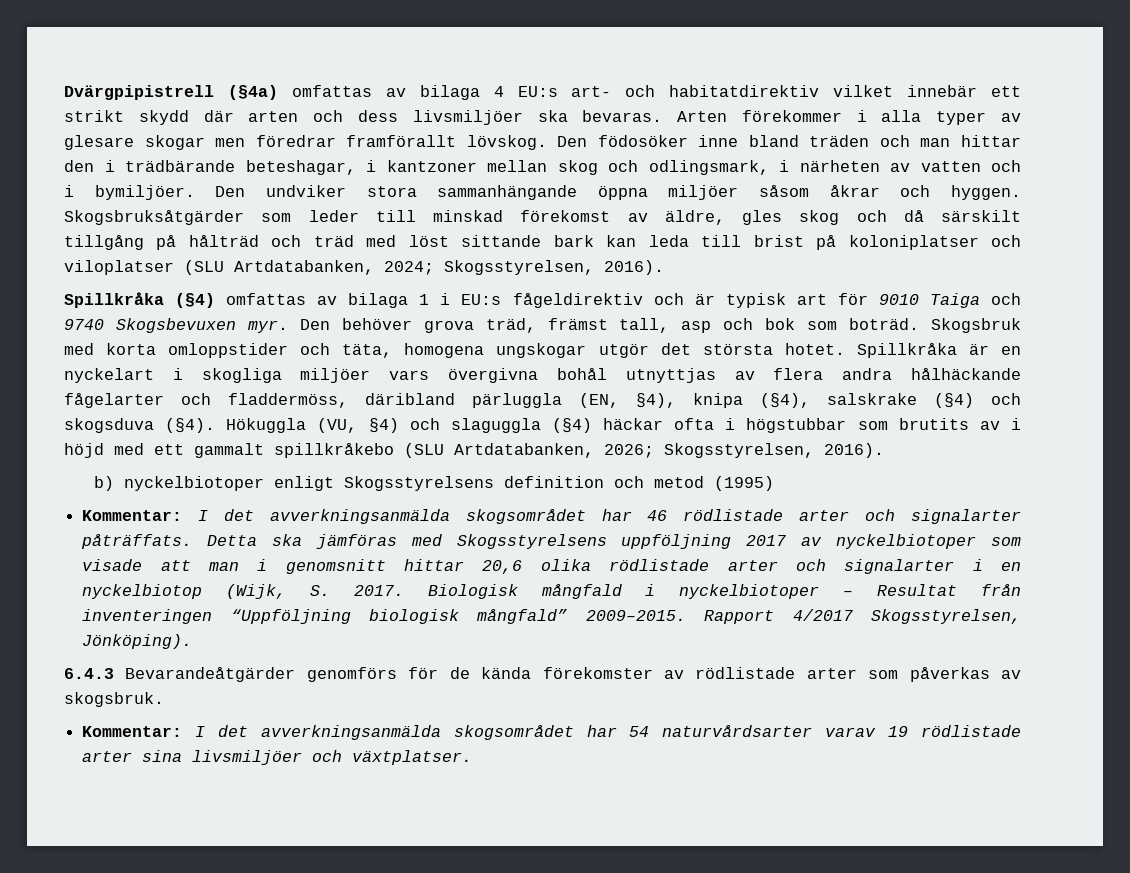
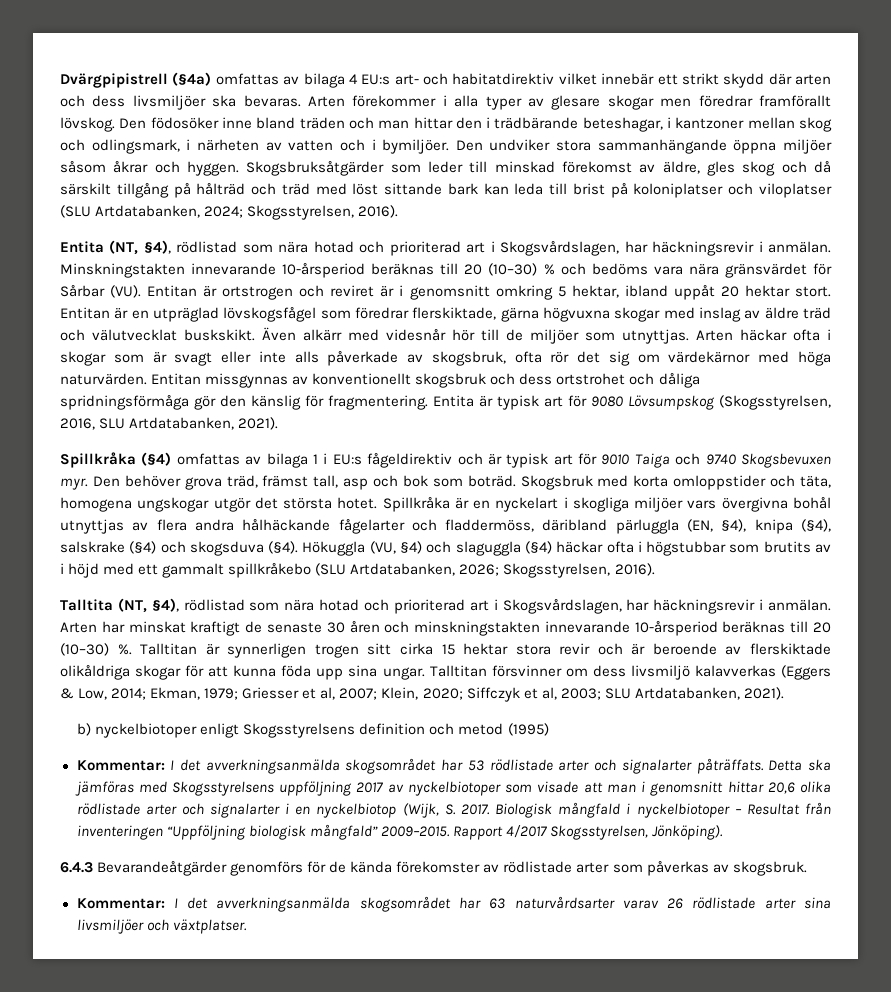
(664, 267) none -> [60,240,831,256] [60,262,833,278] [60,284,831,300] [60,306,832,322] [60,327,831,344] [60,350,831,366] [60,372,700,388] [60,394,831,410] [60,417,279,430] // Entita (NT, §4), rödlistad som nära hotad och prioriterad art i Skogsvårdslagen, har häckningsrevir i anmälan. Minskningstakten innevarande 10-årsperiod beräknas till 20 (10–30) % och bedöms vara nära gränsvärdet för Sårbar (VU). Entitan är ortstrogen och reviret är i genomsnitt omkring 5 hektar, ibland uppåt 20 hektar stort. Entitan är en utpräglad lövskogsfågel som föredrar flerskiktade, gärna högvuxna skogar med inslag av äldre träd och välutvecklat buskskikt. Även alkärr med videsnår hör till de miljöer som utnyttjas. Arten häckar ofta i skogar som är svagt eller inte alls påverkade av skogsbruk, ofta rör det sig om värdekärnor med höga naturvärden. Entitan missgynnas av konventionellt skogsbruk och dess ortstrohet och dåliga spridningsförmåga gör den känslig för fragmentering. Entita är typisk art för 9080 Lövsumpskog (Skogsstyrelsen, 2016, SLU Artdatabanken, 2021).
(884, 450) none -> [60,598,832,614] [60,620,832,636] [60,643,831,658] [60,664,832,680] [60,687,784,702] // Talltita (NT, §4), rödlistad som nära hotad och prioriterad art i Skogsvårdslagen, har häckningsrevir i anmälan. Arten har minskat kraftigt de senaste 30 åren och minskningstakten innevarande 10-årsperiod beräknas till 20 (10–30) %. Talltitan är synnerligen trogen sitt cirka 15 hektar stora revir och är beroende av flerskiktade olikåldriga skogar för att kunna föda upp sina ungar. Talltitan försvinner om dess livsmiljö kalavverkas (Eggers & Low, 2014; Ekman, 1979; Griesser et al, 2007; Klein, 2020; Siffczyk et al, 2003; SLU Artdatabanken, 2021).
[647,510,668,521] 46 -> [467,760,484,771] 53
[629,726,650,737] 54 -> [489,898,506,909] 63
[888,726,909,737] 19 -> [667,898,684,909] 26

